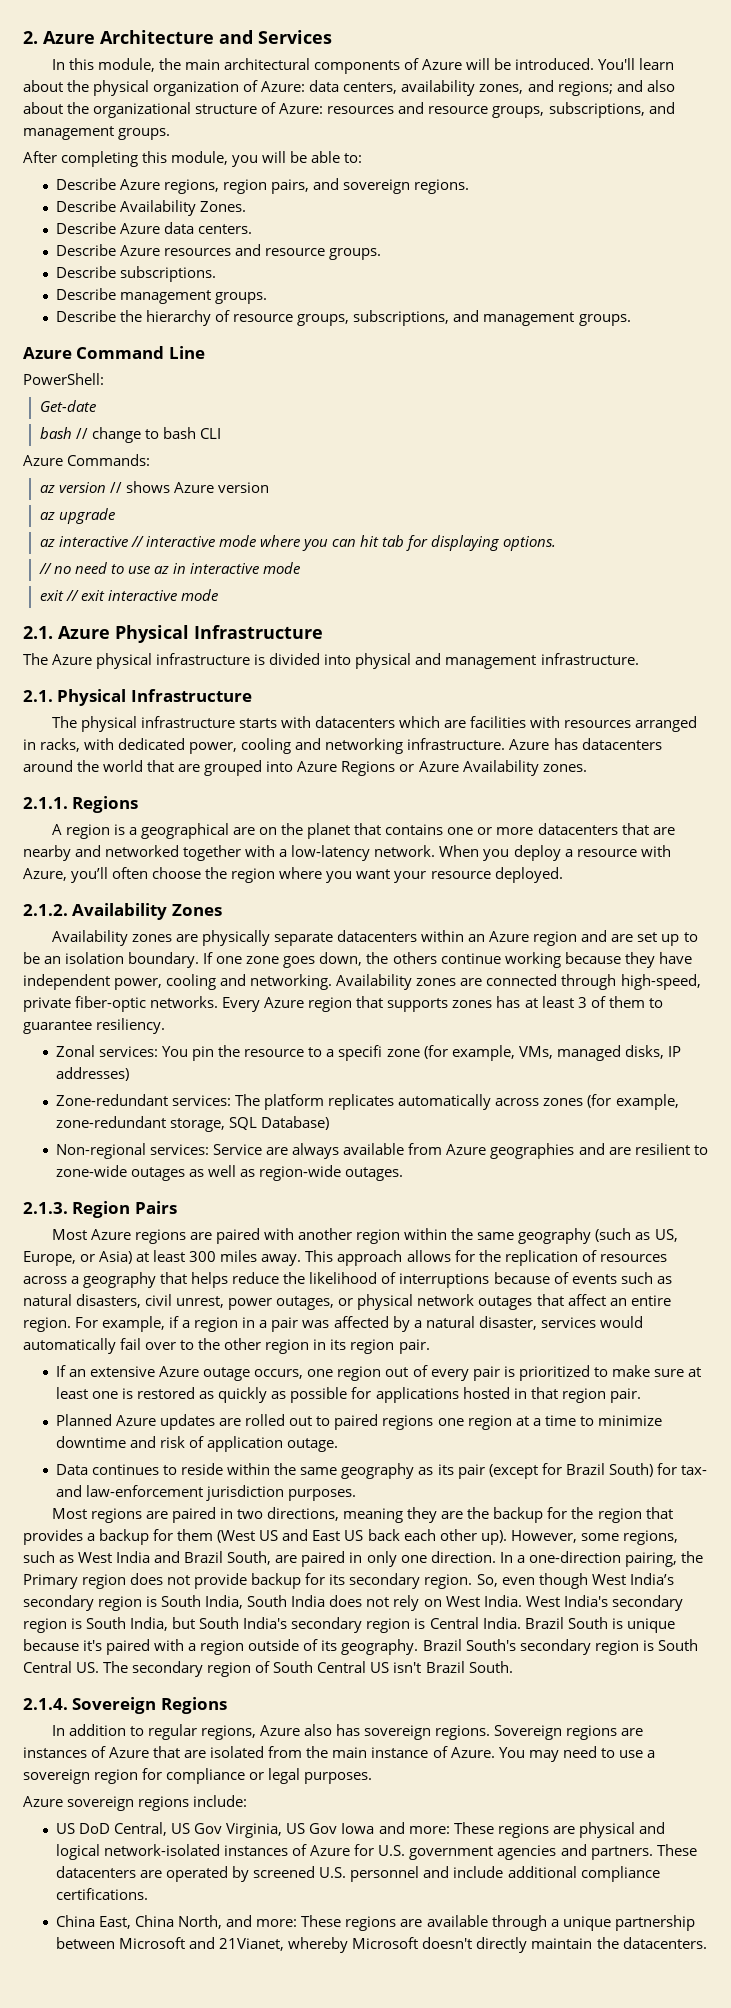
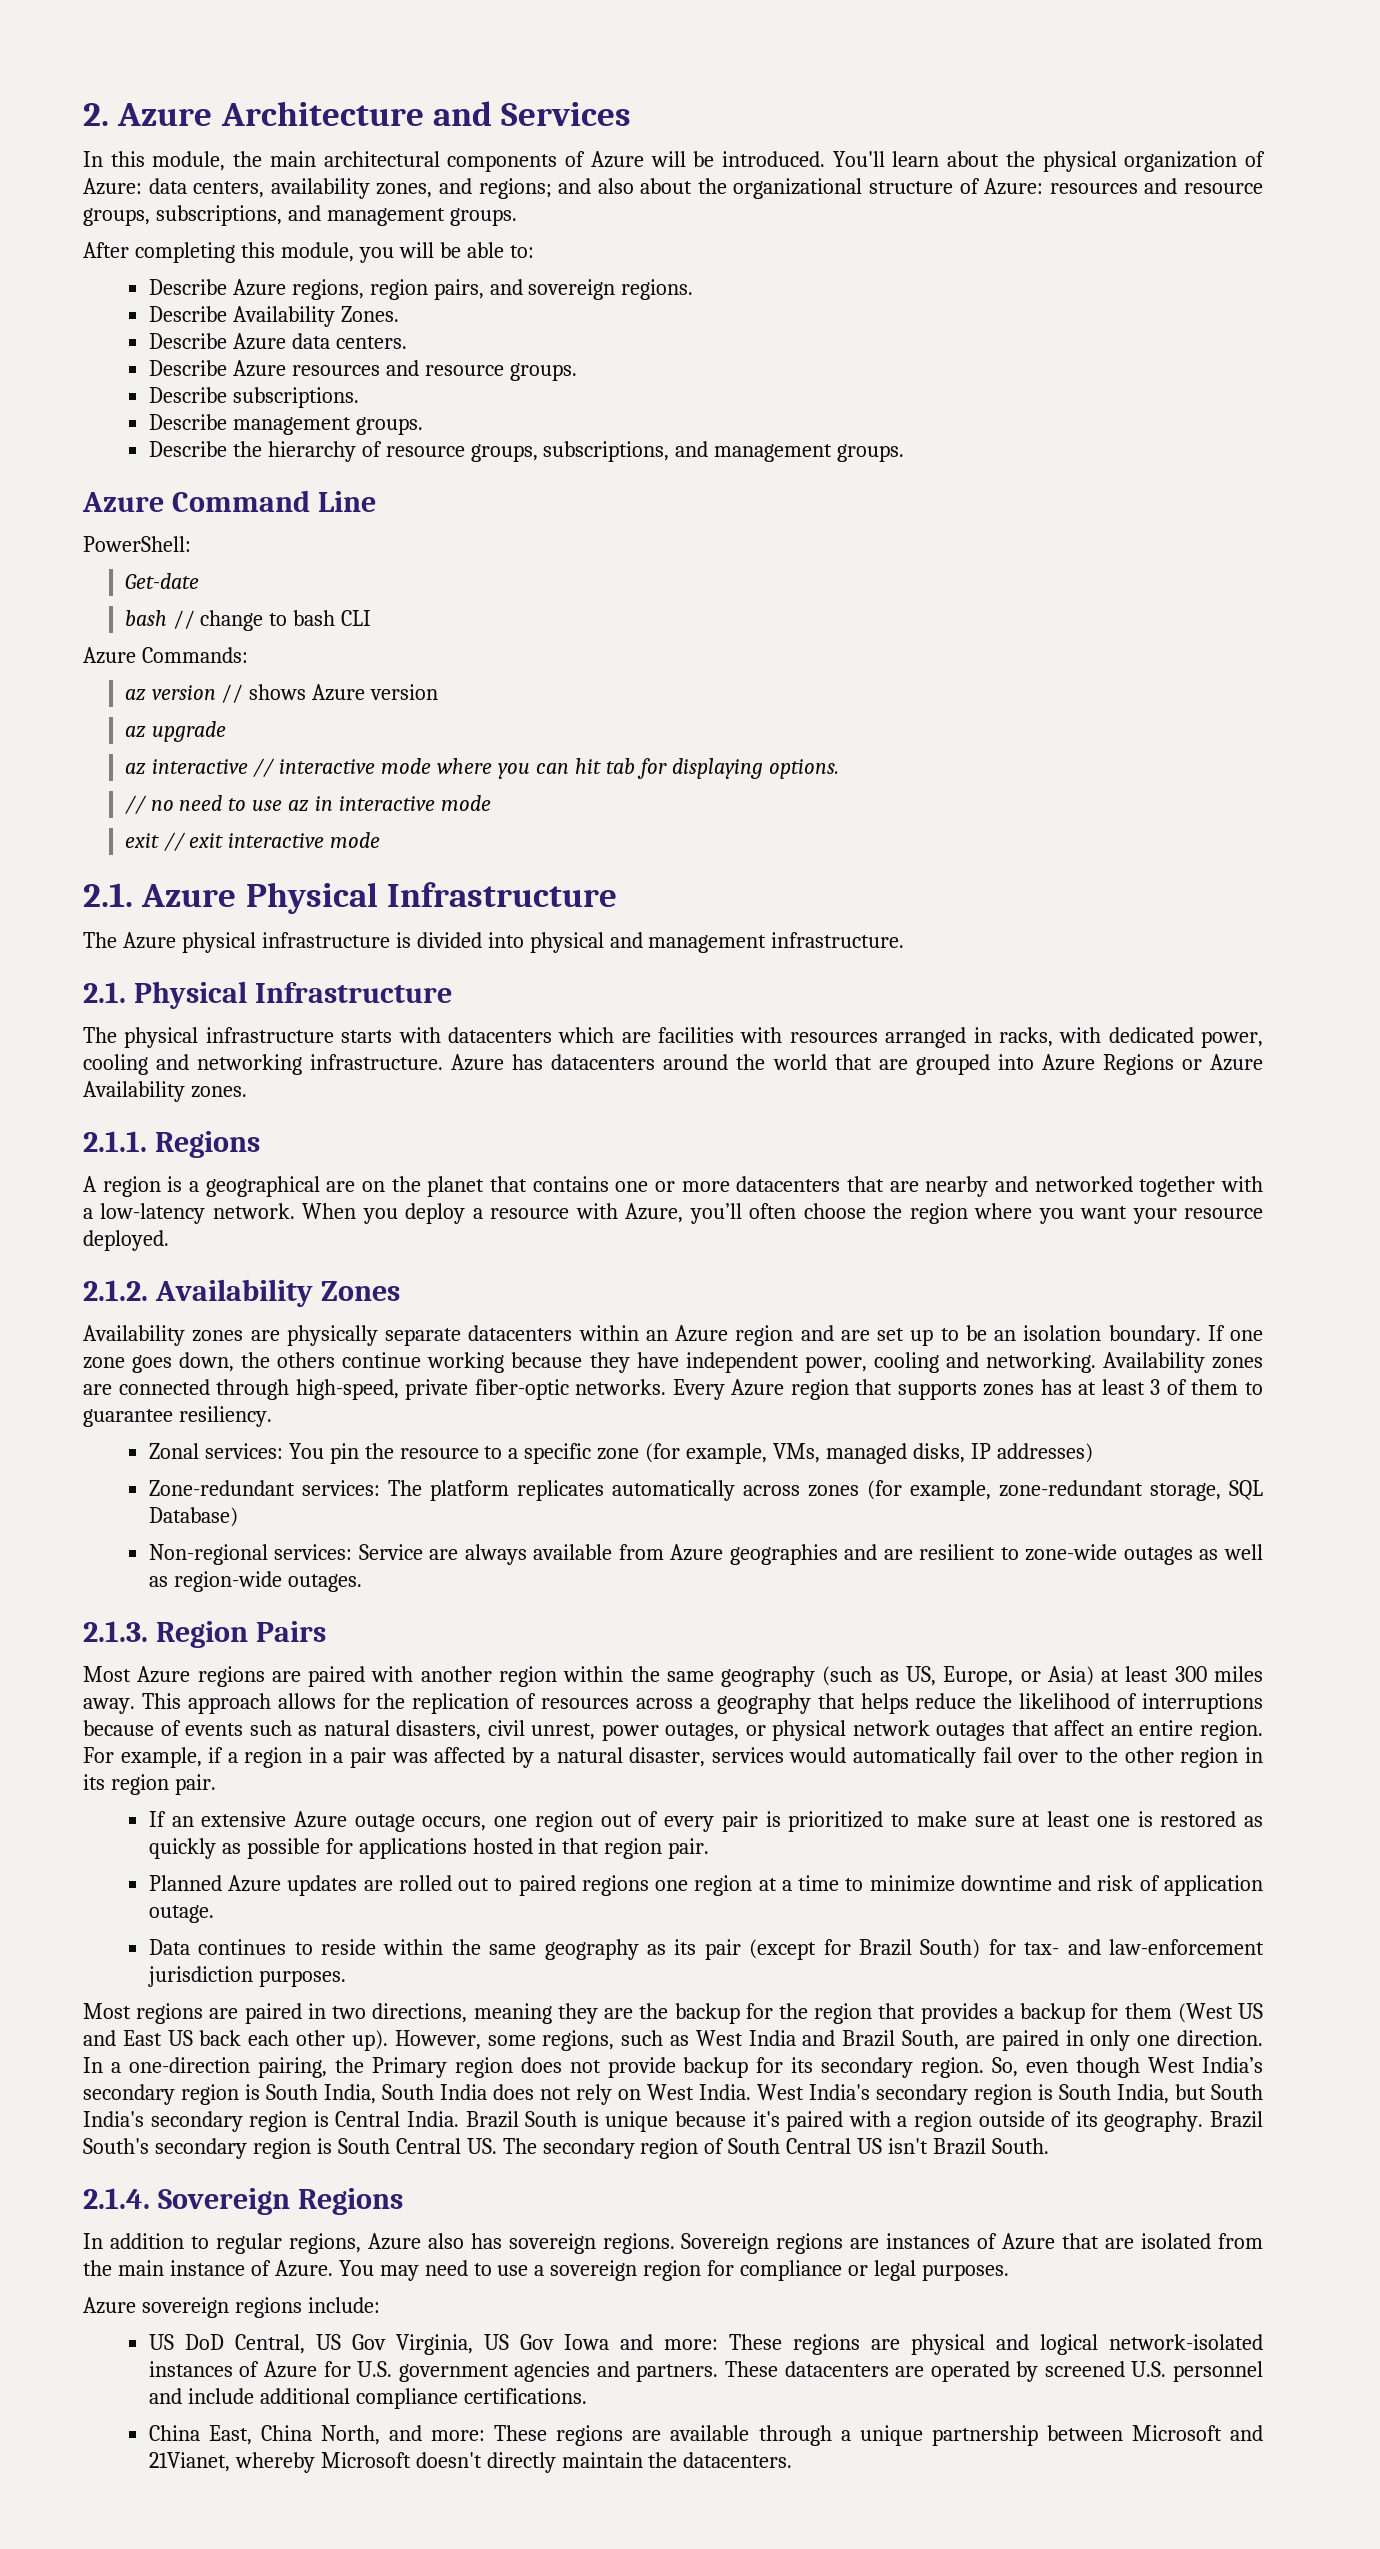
[338,1045,383,1061] specifi -> [524,1443,592,1464] specific

